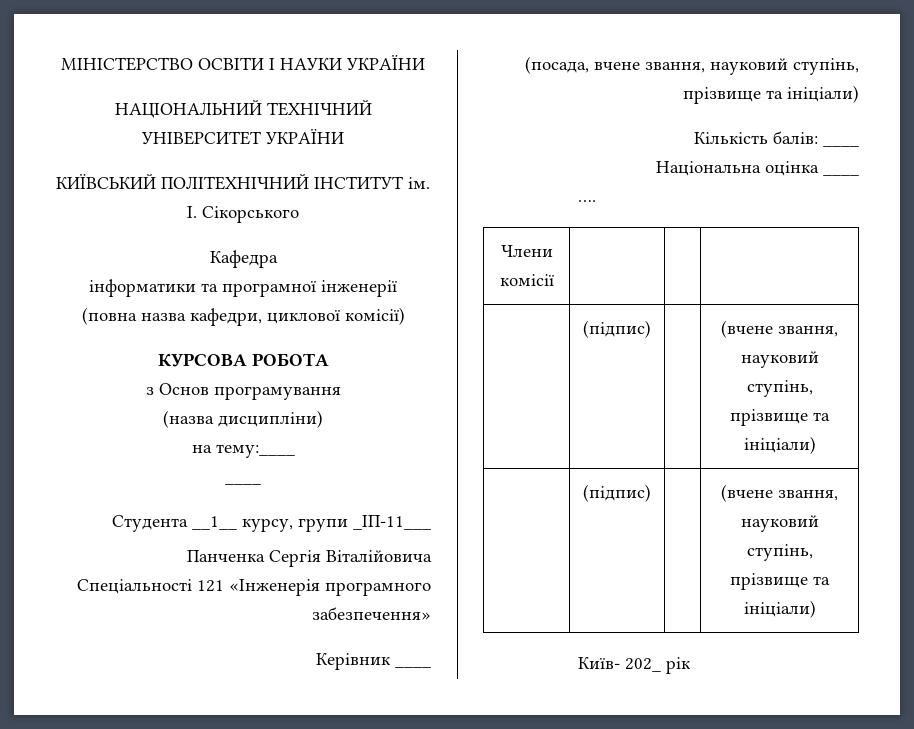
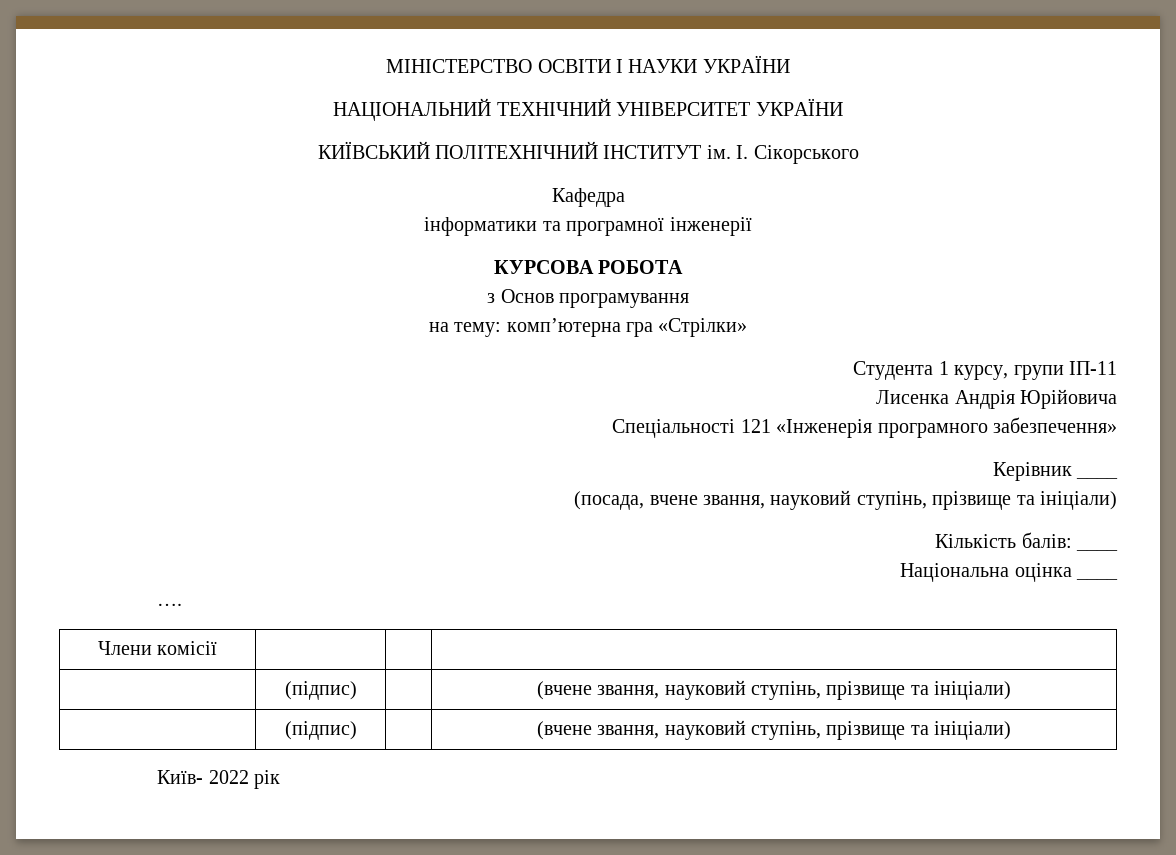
[81,307,405,326] // (повна назва кафедри, циклової комісії) -> (752, 226) none
[163,410,323,428] // (назва дисципліни) -> (689, 300) none
[215,444,295,458] [225,482,261,485] тему:____ // ____ -> [454,318,748,337] тему: комп’ютерна гра «Стрілки»
[192,516,237,530] __1__ -> [938,361,949,375] 1
[353,515,431,530] [187,550,432,567] _ІП-11___ // Панченка Сергія Віталійовича -> [1069,361,1117,375] [876,389,1117,409] ІП-11 // Лисенка Андрія Юрійовича
[625,658,662,672] 202_ -> [208,770,249,784] 2022

